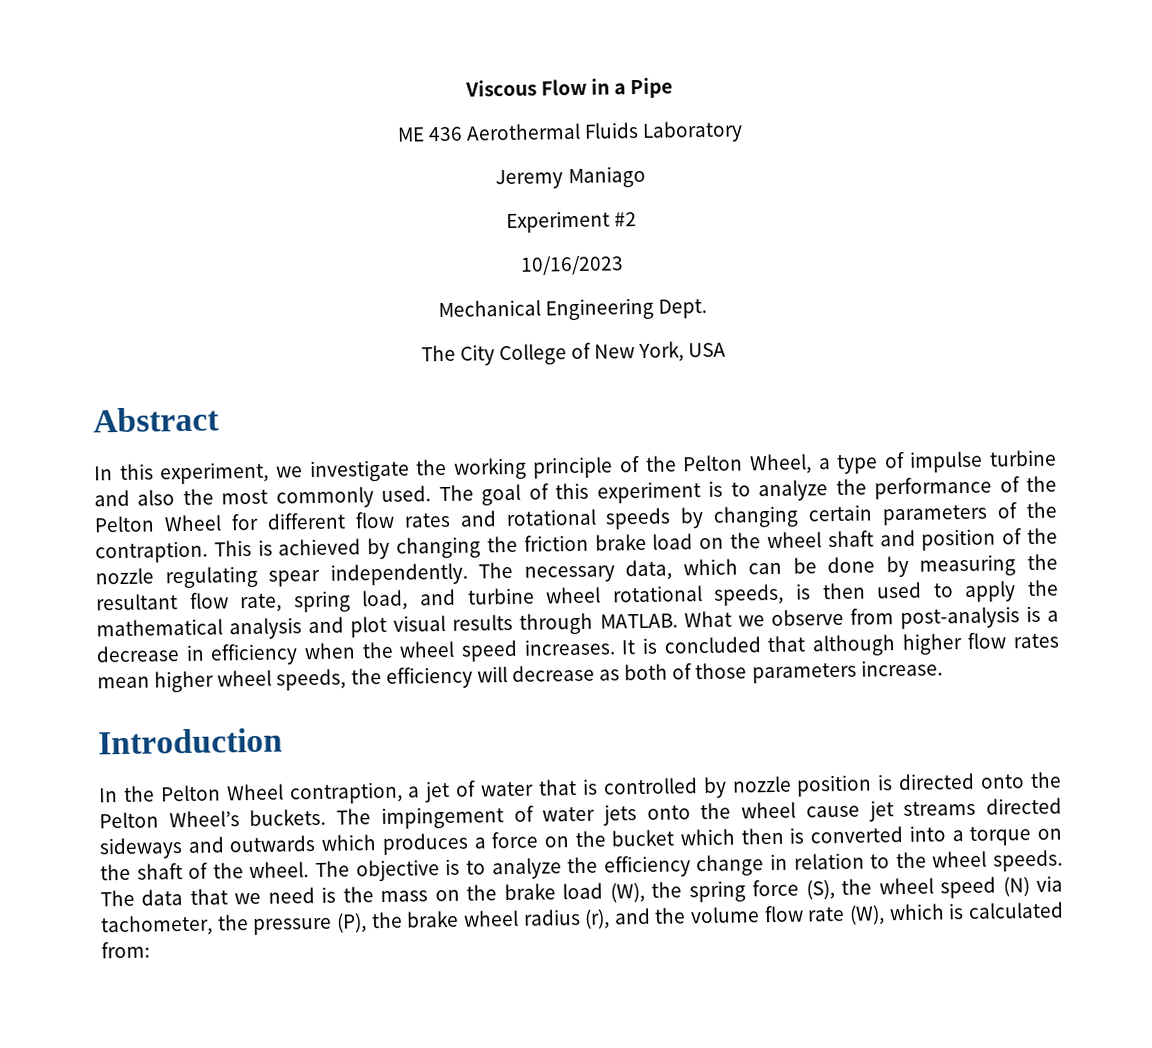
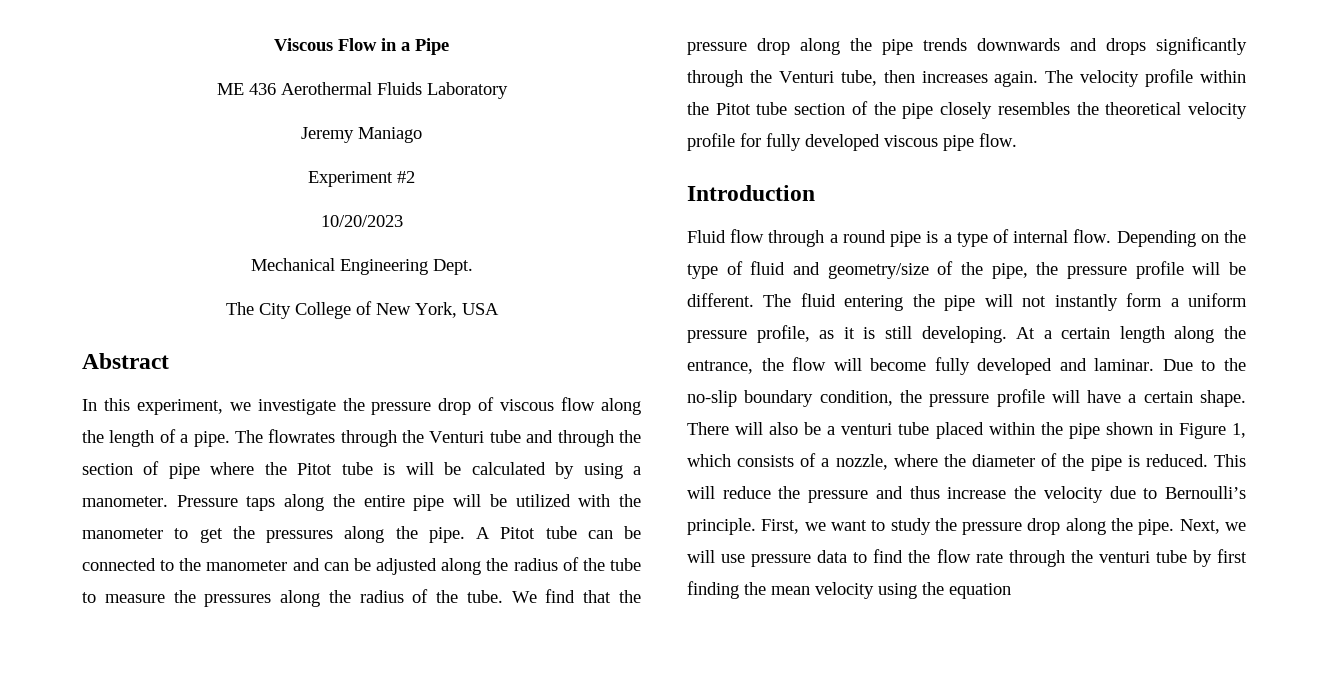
[520,255,624,276] 10/16/2023 -> [320,215,403,227] 10/20/2023
[452,449,1057,480] [94,475,1058,509] [94,501,1058,533] [95,527,1059,564] [95,553,1058,589] [96,579,1060,613] [96,605,1059,640] [96,632,1059,666] [97,659,943,693] [98,727,283,755] [99,771,1063,805] [99,797,1062,830] [99,825,1063,860] [100,849,1063,882] [100,875,1063,907] [100,901,1064,937] [101,941,150,959] working principle of the Pelton Wheel, a type of impulse turbine and also the most commonly used. The goal of this experiment is to analyze the performance of the Pelton Wheel for different flow rates and rotational speeds by changing certain parameters of the contraption. This is achieved by changing the friction brake load on the wheel shaft and position of the nozzle regulating spear independently. The necessary data, which can be done by measuring the resultant flow rate, spring load, and turbine wheel rotational speeds, is then used to apply the mathematical analysis and plot visual results through MATLAB. What we observe from post-analysis is a decrease in efficiency when the wheel speed increases. It is concluded that although higher flow rates mean higher wheel speeds, the efficiency will decrease as both of those parameters increase. // Introduction // In the Pelton Wheel contraption, a jet of water that is controlled by nozzle position is directed onto the Pelton Wheel’s buckets. The impingement of water jets onto the wheel cause jet streams directed sideways and outwards which produces a force on the bucket which then is converted into a torque on the shaft of the wheel. The objective is to analyze the efficiency change in relation to the wheel speeds. The data that we need is the mass on the brake load (W), the spring force (S), the wheel speed (N) via tachometer, the pressure (P), the brake wheel radius (r), and the volume flow rate (W), which is calculated from: -> [371,397,642,415] [82,429,641,447] [82,461,641,479] [82,494,642,511] [82,526,641,543] [82,557,641,575] [82,589,641,607] [687,37,1247,55] [687,69,1246,87] [687,101,1247,119] [687,133,1017,151] [687,185,815,201] [687,229,1246,247] [687,261,1246,279] [687,293,1247,311] [687,325,1246,343] [687,357,1246,375] [687,389,1246,407] [687,422,1246,439] [687,453,1246,471] [687,486,1246,503] [687,518,1246,535] [687,549,1247,567] [687,581,1011,599] pressure drop of viscous flow along the length of a pipe. The flowrates through the Venturi tube and through the section of pipe where the Pitot tube is will be calculated by using a manometer. Pressure taps along the entire pipe will be utilized with the manometer to get the pressures along the pipe. A Pitot tube can be connected to the manometer and can be adjusted along the radius of the tube to measure the pressures along the radius of the tube. We find that the pressure drop along the pipe trends downwards and drops significantly through the Venturi tube, then increases again. The velocity profile within the Pitot tube section of the pipe closely resembles the theoretical velocity profile for fully developed viscous pipe flow. // Introduction // Fluid flow through a round pipe is a type of internal flow. Depending on the type of fluid and geometry/size of the pipe, the pressure profile will be different. The fluid entering the pipe will not instantly form a uniform pressure profile, as it is still developing. At a certain length along the entrance, the flow will become fully developed and laminar. Due to the no-slip boundary condition, the pressure profile will have a certain shape. There will also be a venturi tube placed within the pipe shown in Figure 1, which consists of a nozzle, where the diameter of the pipe is reduced. This will reduce the pressure and thus increase the velocity due to Bernoulli’s principle. First, we want to study the pressure drop along the pipe. Next, we will use pressure data to find the flow rate through the venturi tube by first finding the mean velocity using the equation

